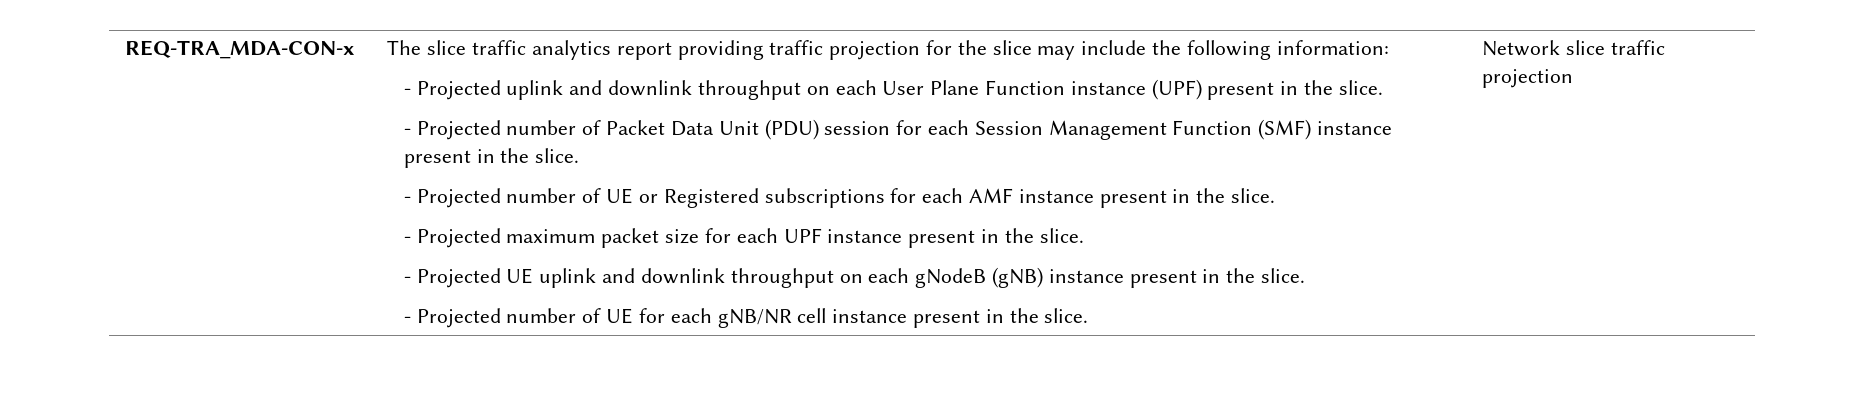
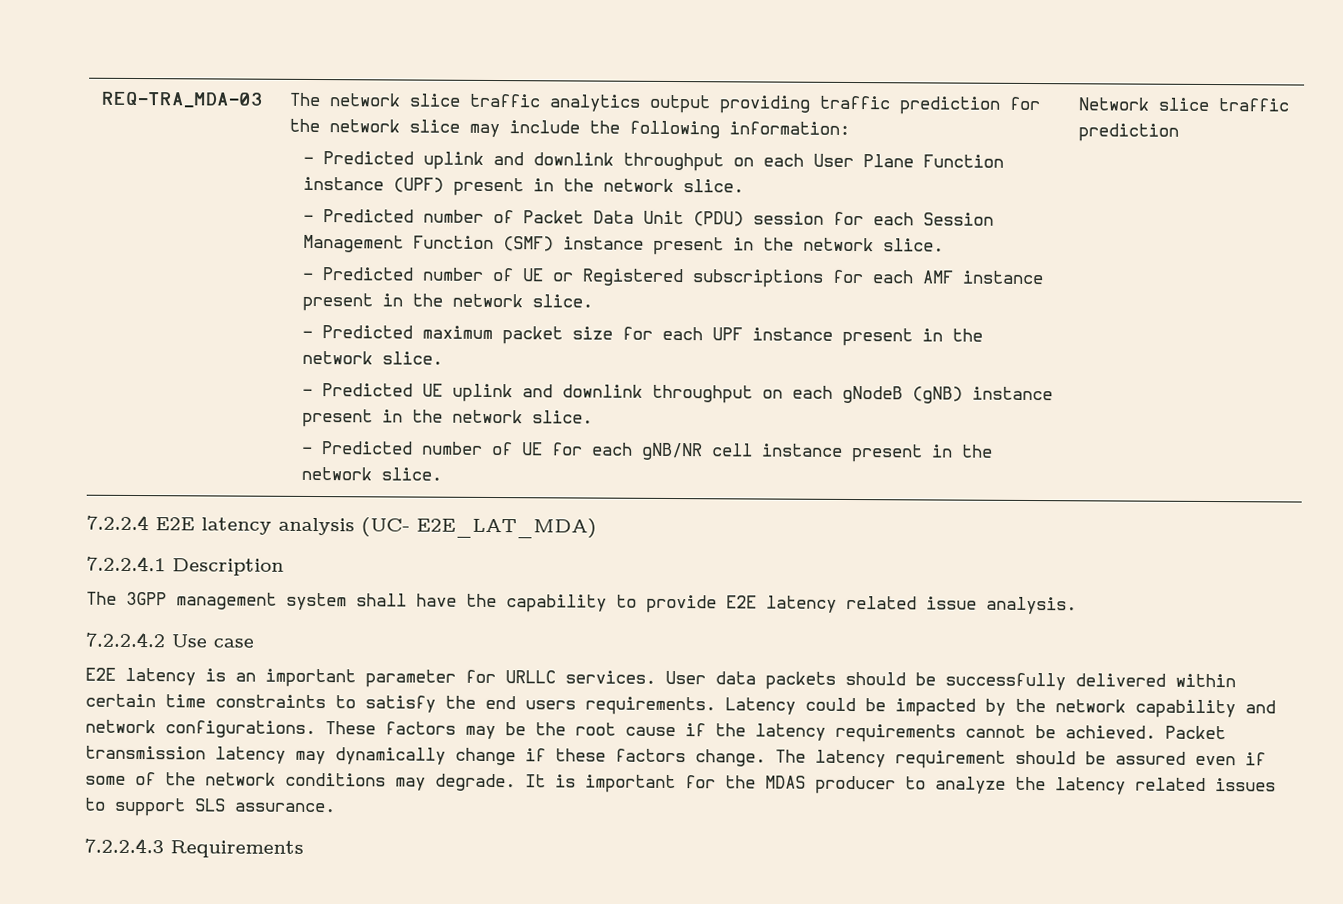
[125,40,356,59] [387,40,422,55] REQ-TRA_MDA-CON-x | The -> [101,91,265,108] [289,92,401,107] REQ-TRA_MDA-03 | The network
[616,42,672,60] report -> [649,94,711,114] output
[829,40,987,60] projection for the -> [899,96,1041,115] [289,118,401,133] prediction for the network
[416,80,501,100] Projected -> [322,151,414,165] Predicted
[1338,80,1383,95] [403,120,501,140] slice. // - Projected -> [602,178,744,193] [302,209,414,223] network slice. // - Predicted
[535,148,580,163] [403,188,501,208] slice. // - Projected -> [802,237,944,252] [301,267,414,281] network slice. // - Predicted
[1230,188,1275,203] [403,228,501,248] slice. // - Projected -> [451,293,593,308] [301,325,413,339] network slice. // - Predicted
[1039,228,1084,243] [403,268,501,288] slice. // - Projected -> [301,350,443,365] [301,383,413,397] network slice. // - Predicted
[1260,268,1305,283] [403,308,501,328] slice. // - Projected -> [451,409,593,424] [300,441,413,455] network slice. // - Predicted
(1039, 315) none -> [300,466,372,481] network
[1482,69,1574,88] projection -> [1078,123,1180,142] [86,514,597,539] [86,555,284,576] [86,591,1077,615] [85,631,254,648] [85,667,1236,691] [85,693,1276,719] [85,719,1226,743] [85,745,1266,769] [85,772,1276,795] [84,797,336,817] [84,837,304,858] prediction // 7.2.2.4 E2E latency analysis (UC- E2E_LAT_MDA) // 7.2.2.4.1 Description // The 3GPP management system shall have the capability to provide E2E latency related issue analysis. // 7.2.2.4.2 Use case // E2E latency is an important parameter for URLLC services. User data packets should be successfully delivered within certain time constraints to satisfy the end users requirements. Latency could be impacted by the network capability and network configurations. These factors may be the root cause if the latency requirements cannot be achieved. Packet transmission latency may dynamically change if these factors change. The latency requirement should be assured even if some of the network conditions may degrade. It is important for the MDAS producer to analyze the latency related issues to support SLS assurance. // 7.2.2.4.3 Requirements

